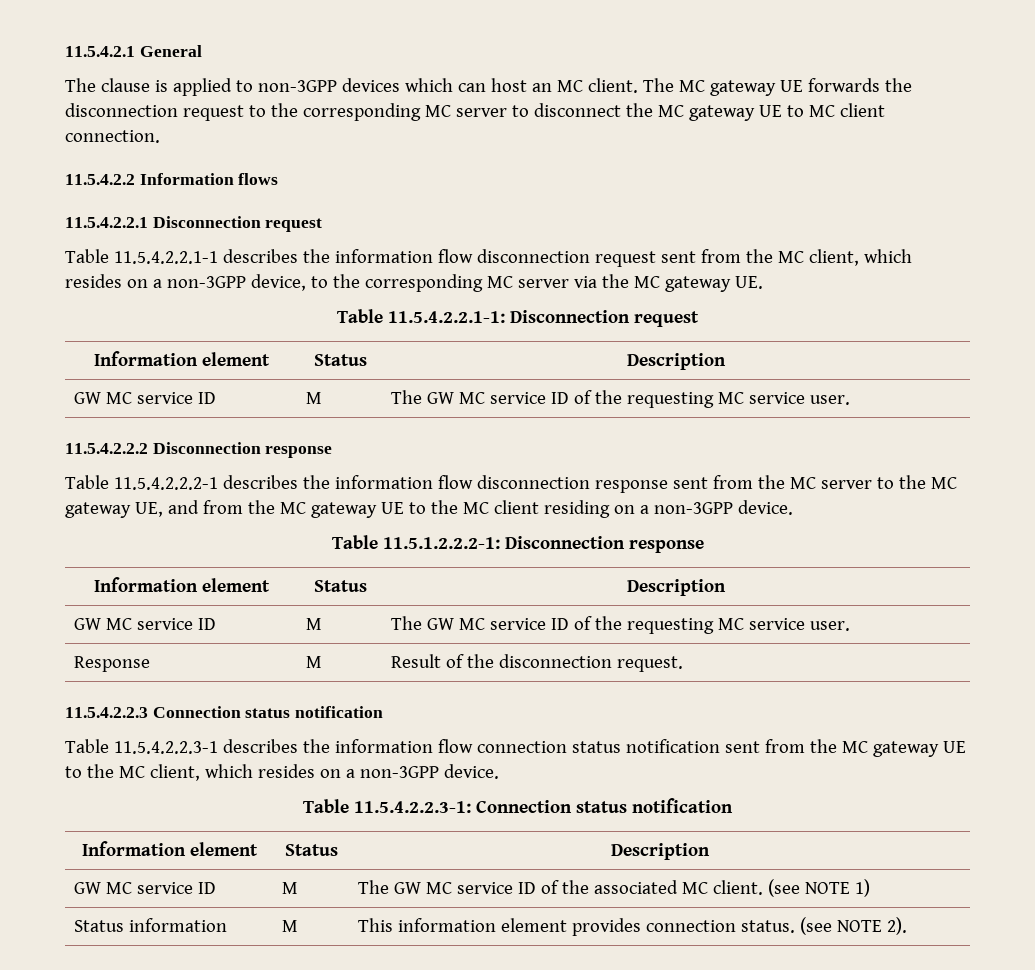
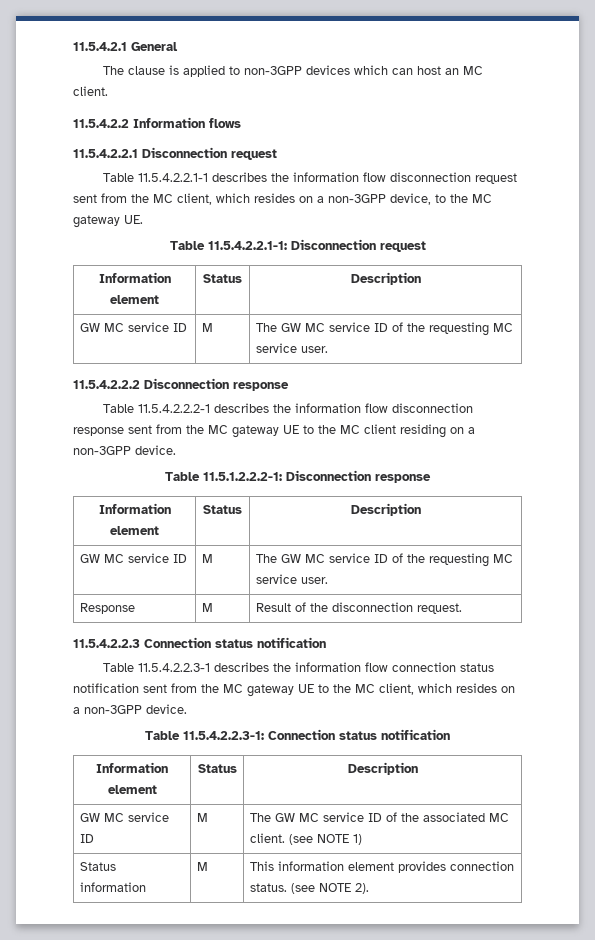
[642,78,912,96] [65,103,885,121] [65,130,160,143] The MC gateway UE forwards the disconnection request to the corresponding MC server to disconnect the MC gateway UE to MC client connection. -> (108, 91) none
[364,274,629,292] corresponding MC server via the -> (468, 198) none
[820,475,957,489] [65,500,306,518] server to the MC gateway UE, and from the MC -> (228, 429) none

